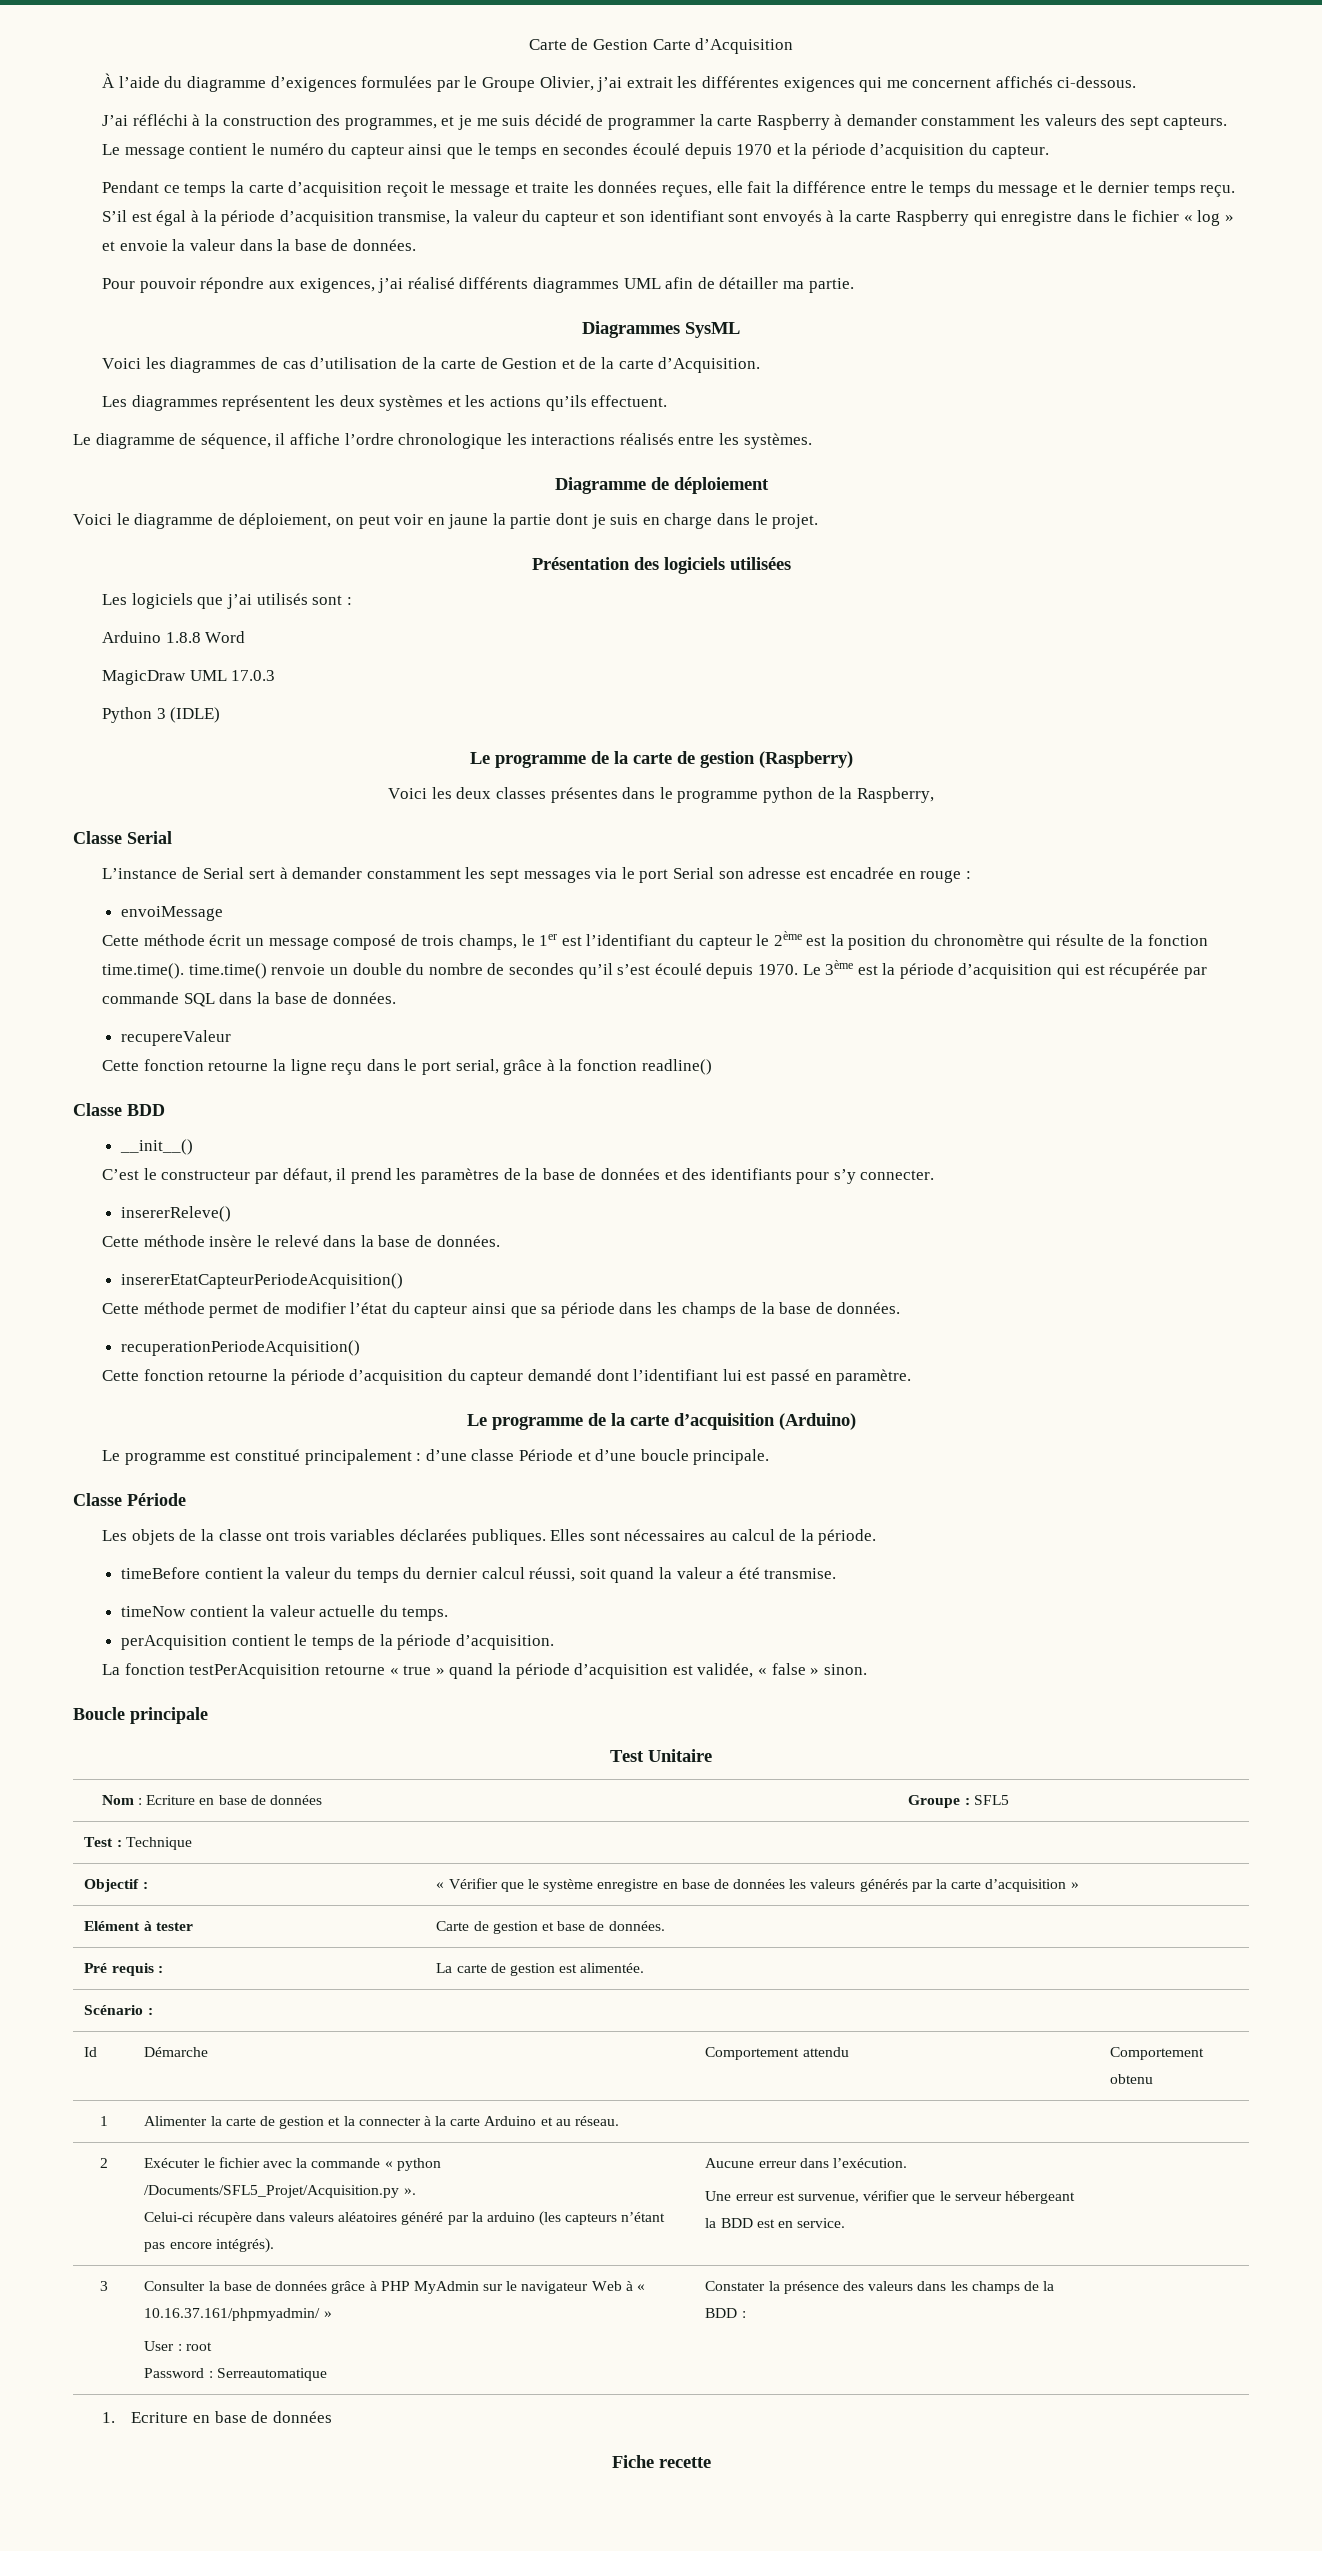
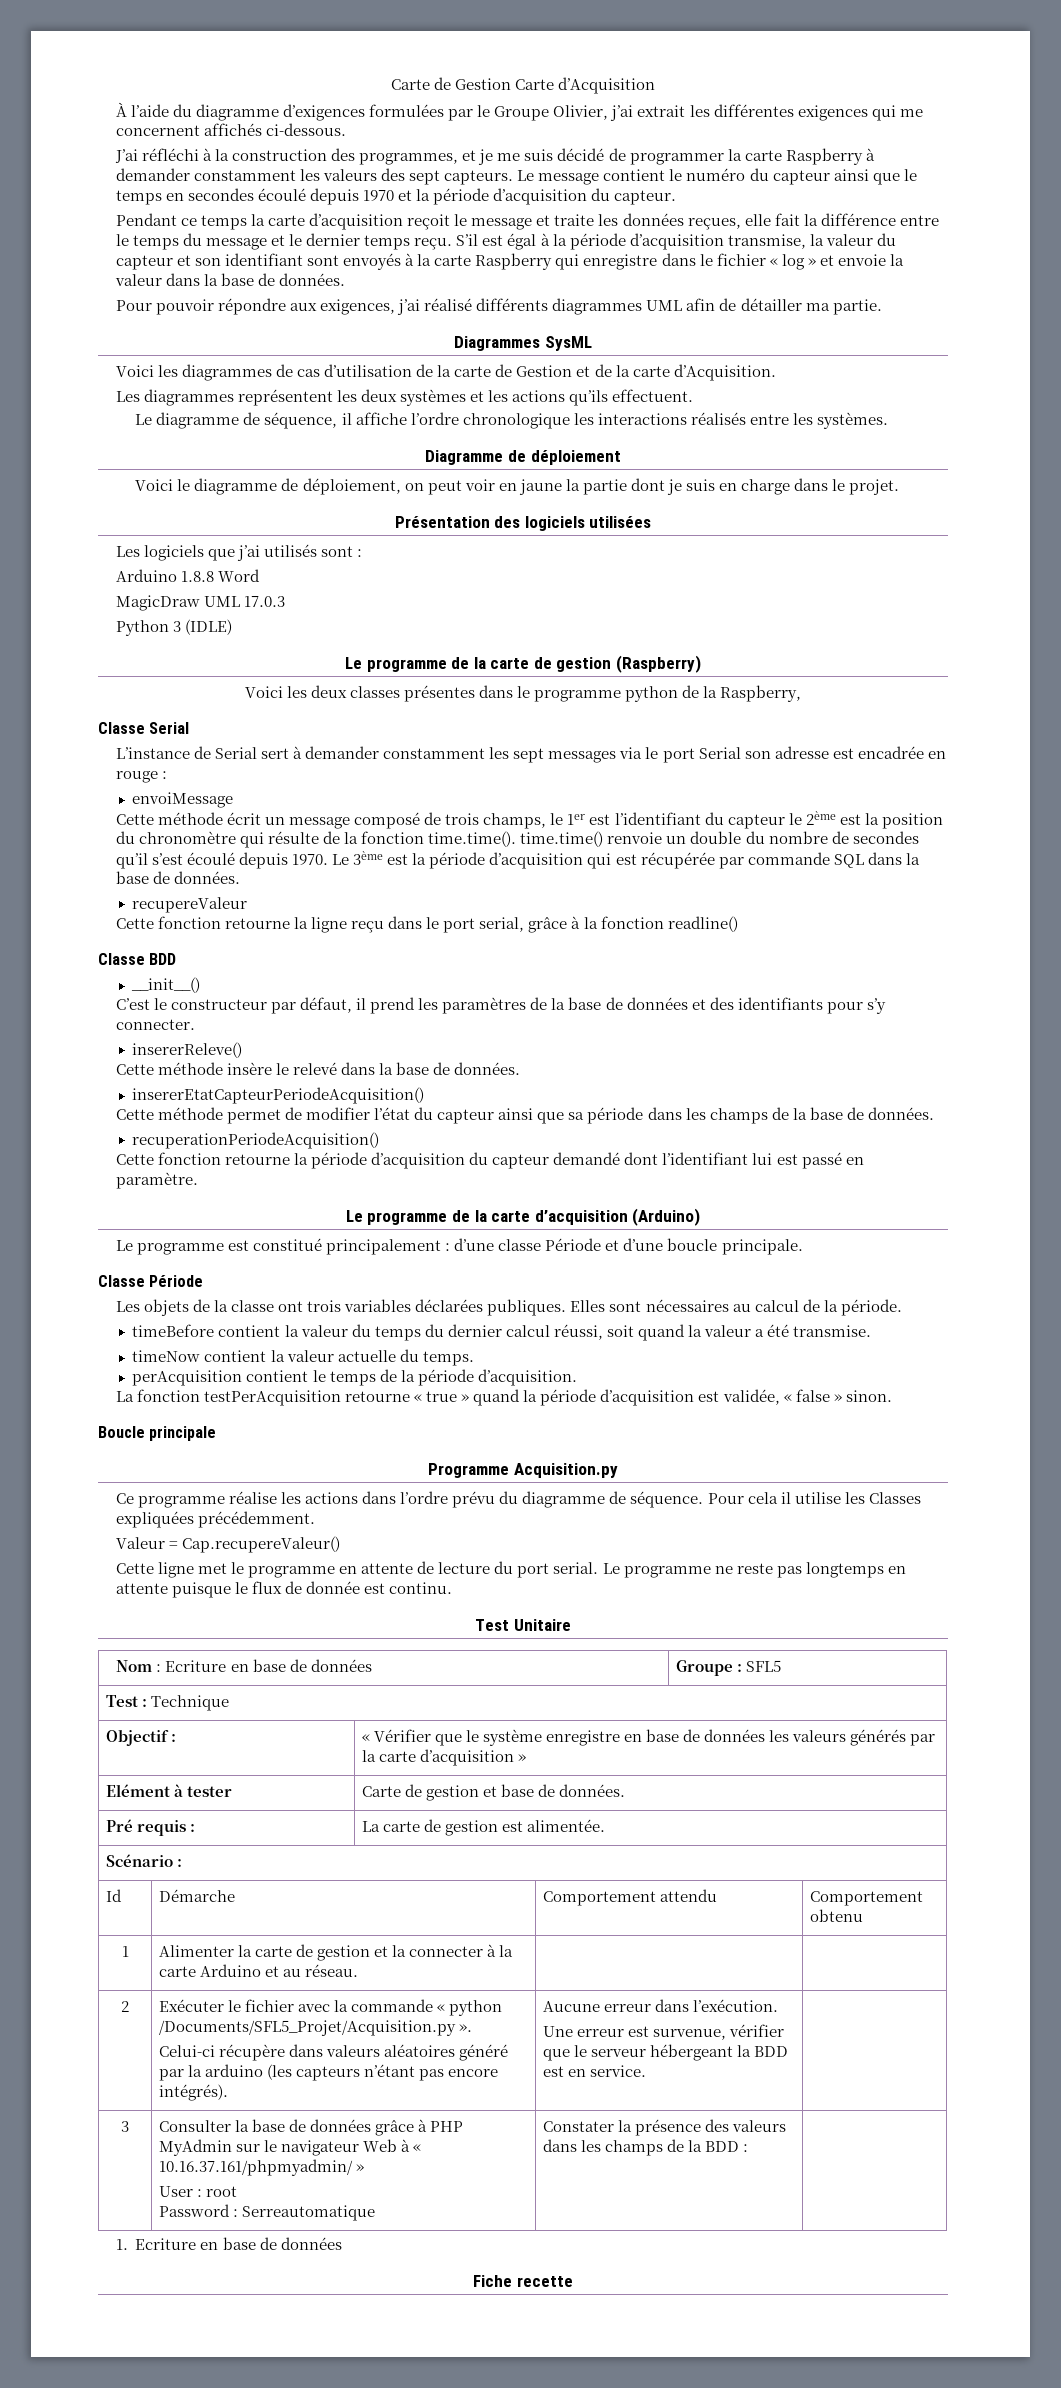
(208, 1715) none -> [428,1463,618,1478] [115,1491,921,1508] [115,1511,315,1528] [115,1536,341,1553] [115,1561,906,1578] [115,1581,453,1598] // Programme Acquisition.py // Ce programme réalise les actions dans l’ordre prévu du diagramme de séquence. Pour cela il utilise les Classes expliquées précédemment. // Valeur = Cap.recupereValeur() // Cette ligne met le programme en attente de lecture du port serial. Le programme ne reste pas longtemps en attente puisque le flux de donnée est continu.

